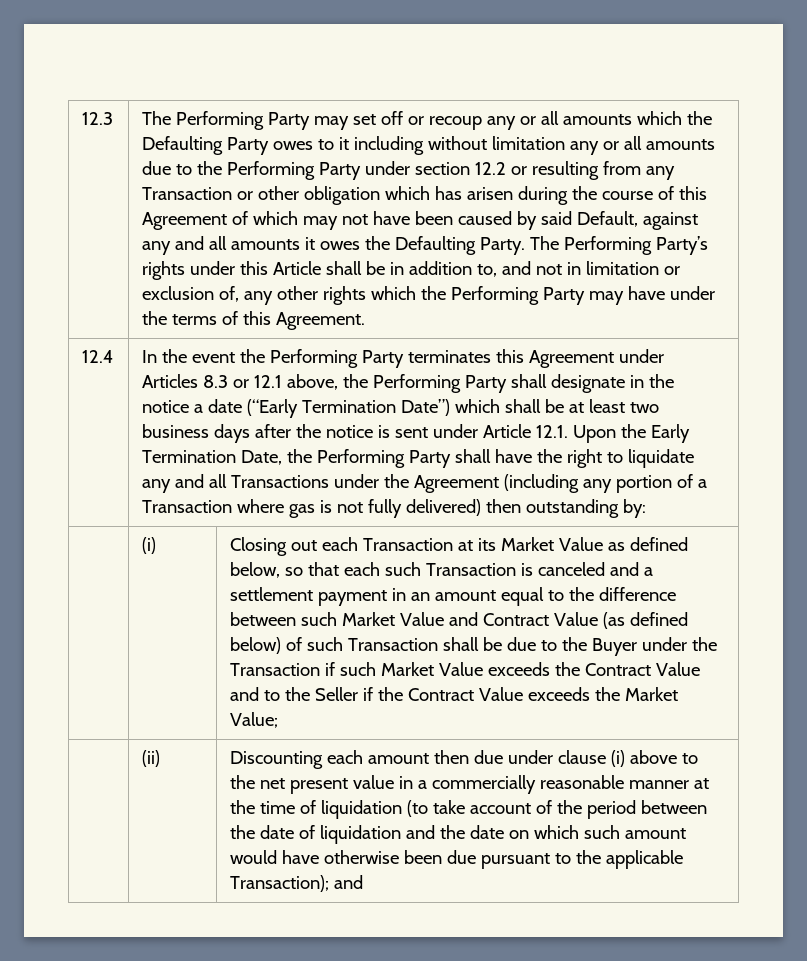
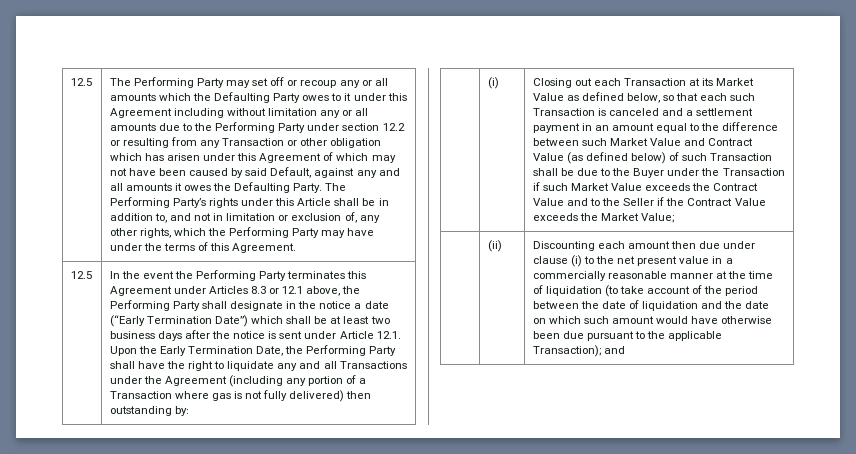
[82,112,114,125] 12.3 -> [70,78,92,86] 12.5
(350, 143) none -> [353,93,407,101] [109,108,172,118] under this Agreement
[518,186,675,205] during the course of -> [203,153,236,161] under
[323,286,367,305] rights -> [139,228,171,238] rights,
[82,350,114,363] 12.4 -> [70,271,92,279] 12.5
[630,750,678,764] above -> (582, 261) none

